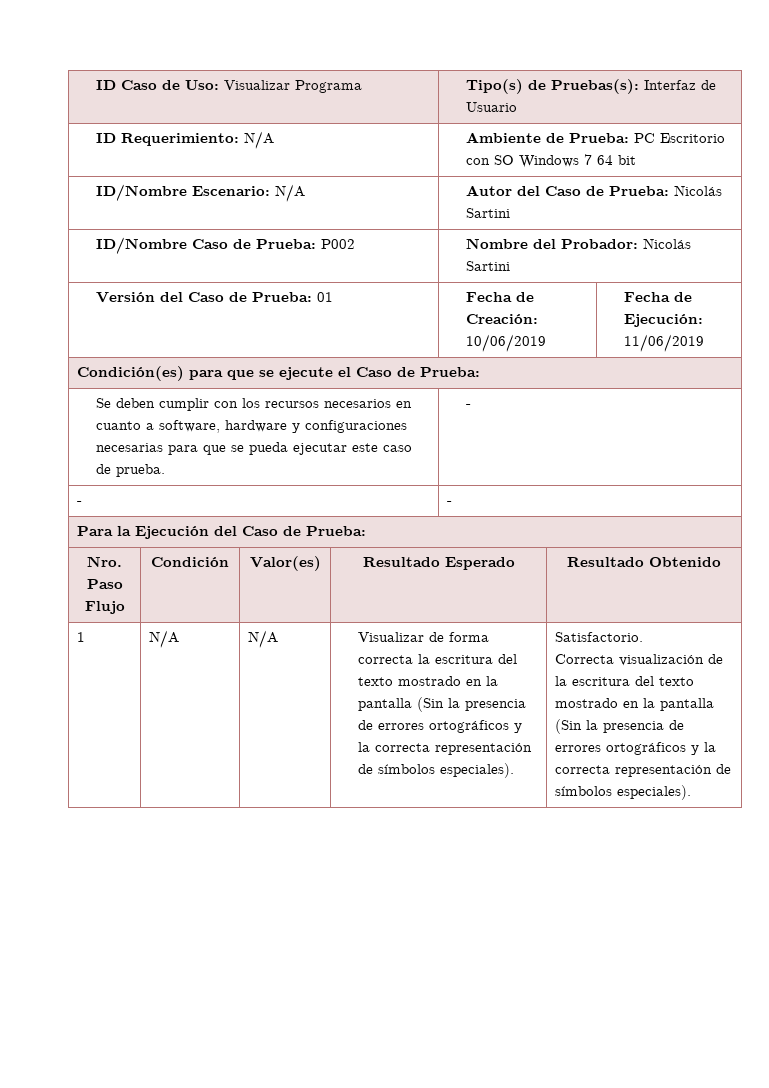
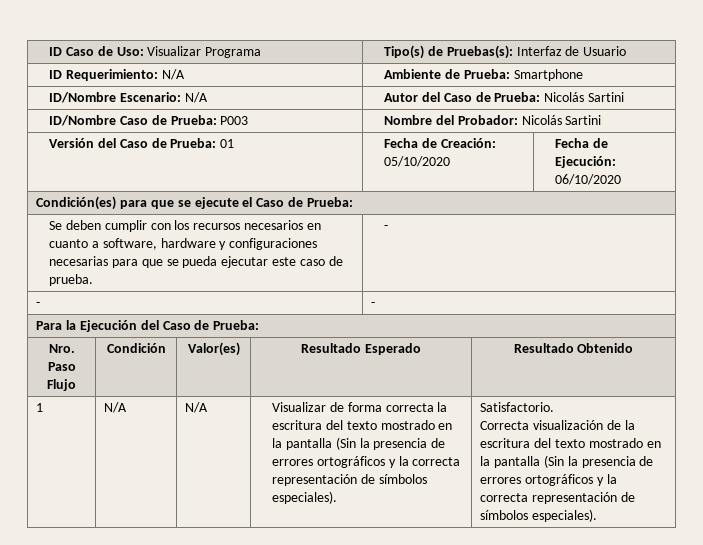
[634,133,726,143] [466,154,637,168] PC Escritorio con SO Windows 7 64 bit -> [513,69,583,81] Smartphone
[321,239,356,249] P002 -> [220,116,249,125] P003
[466,334,547,352] 10/06/2019 -> [384,156,451,167] 05/10/2020
[624,334,705,352] 11/06/2019 -> [555,174,622,185] 06/10/2020

